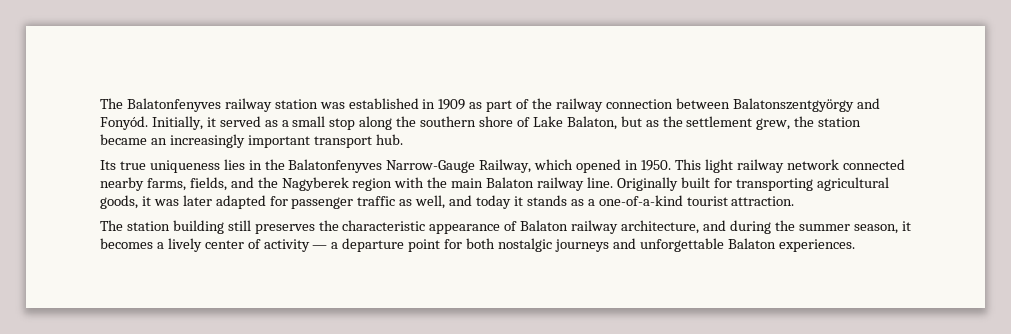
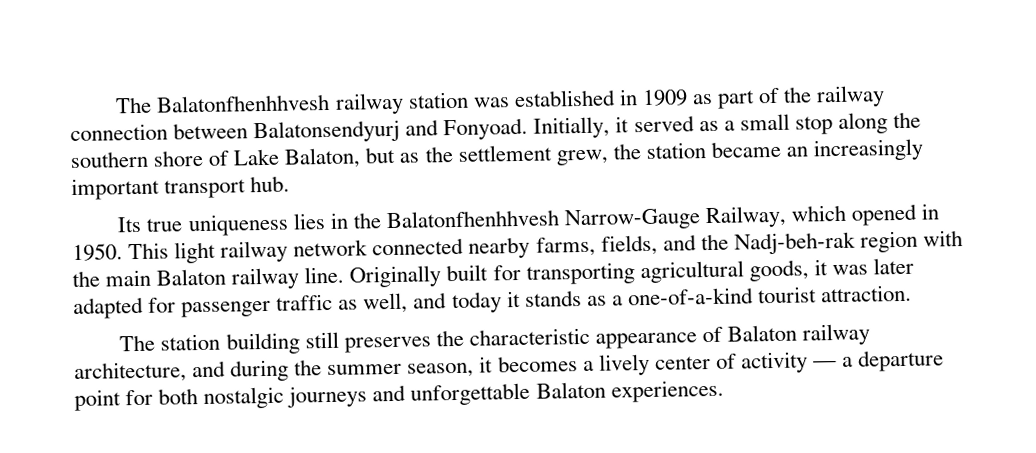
[100,98,221,112] The Balatonfenyves -> [115,93,331,114] The Balatonfhenhhvesh
[732,98,880,112] [100,116,148,130] Balatonszentgyörgy and Fonyód. -> [253,117,529,144] Balatonsendyurj and Fonyoad.
[288,159,383,173] Balatonfenyves -> [385,209,559,229] Balatonfhenhhvesh
[281,177,349,191] Nagyberek -> [733,231,856,255] Nadj-beh-rak

